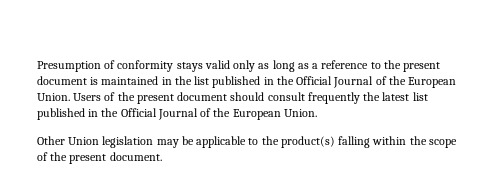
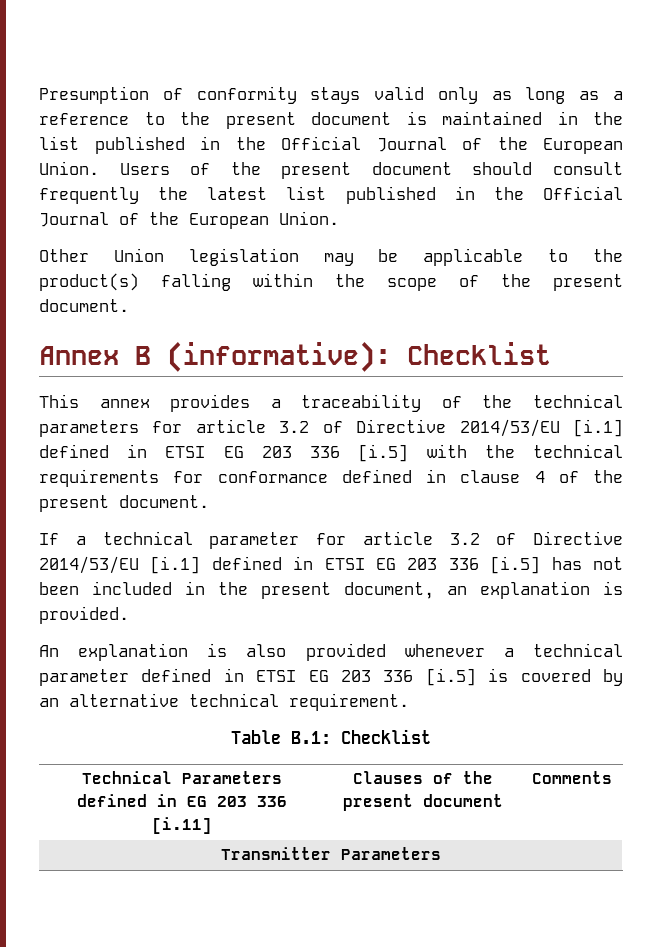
(162, 156) none -> [39,342,551,372] [39,394,623,412] [39,419,624,437] [39,444,623,462] [39,469,623,487] [39,495,209,512] [39,531,623,549] [39,556,623,574] [39,581,623,599] [39,606,129,624] [39,643,623,661] [39,668,623,686] [39,693,409,711] [231,729,431,744] [82,771,282,784] [77,794,287,807] [152,817,212,834] [353,771,493,784] [343,794,503,811] [532,771,612,784] [221,847,441,860] // Annex B (informative): Checklist // This annex provides a traceability of the technical parameters for article 3.2 of Directive 2014/53/EU [i.1] defined in ETSI EG 203 336 [i.5] with the technical requirements for conformance defined in clause 4 of the present document. // If a technical parameter for article 3.2 of Directive 2014/53/EU [i.1] defined in ETSI EG 203 336 [i.5] has not been included in the present document, an explanation is provided. // An explanation is also provided whenever a technical parameter defined in ETSI EG 203 336 [i.5] is covered by an alternative technical requirement. // Table B.1: Checklist // Technical Parameters defined in EG 203 336 [i.11] | Clauses of the present document | Comments // Transmitter Parameters

